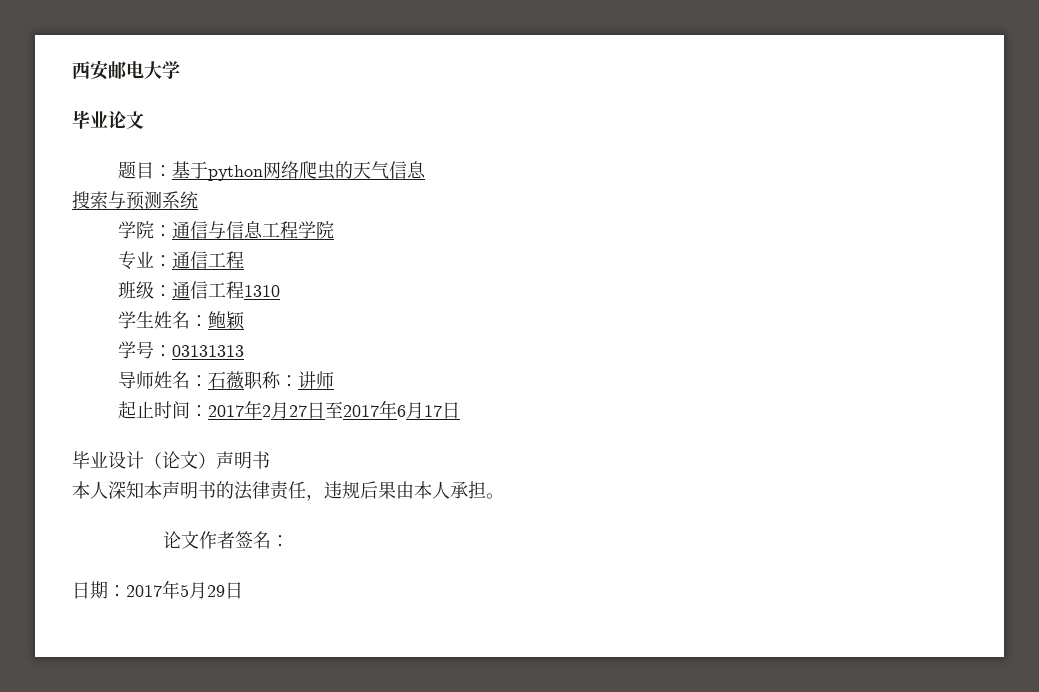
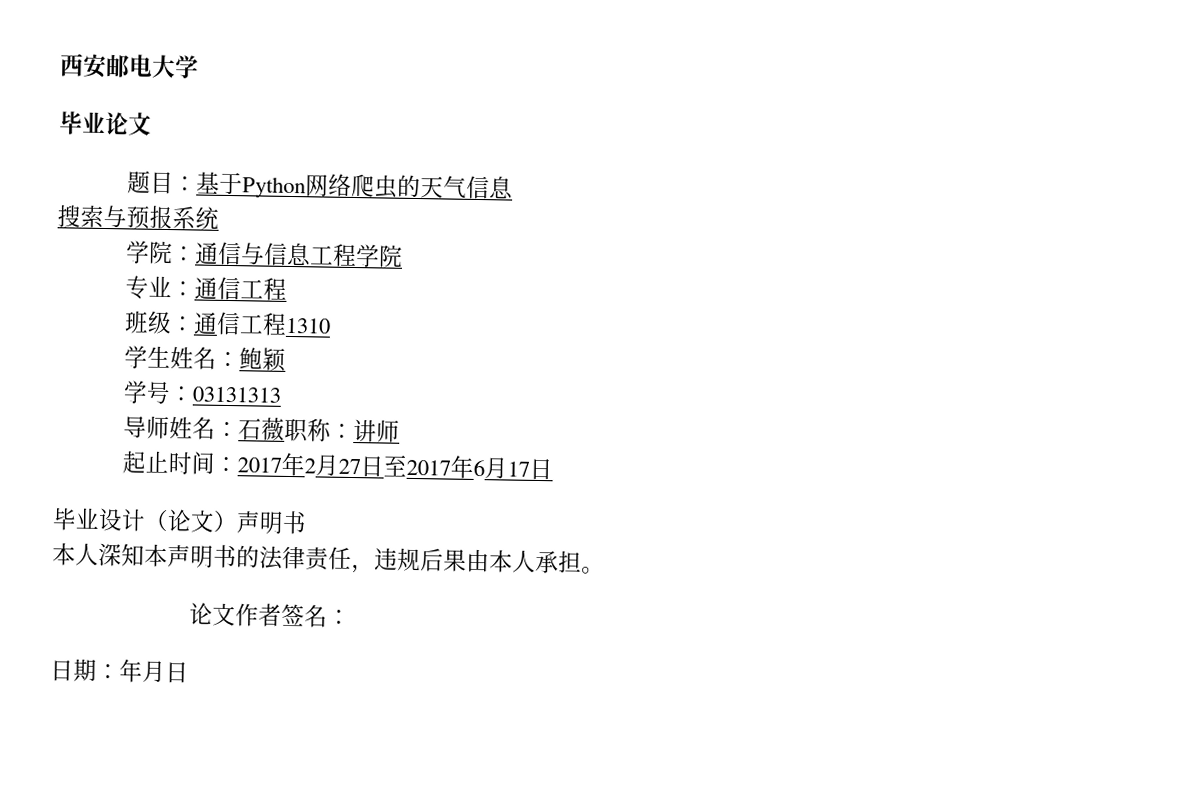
[207,165,263,181] python -> [241,176,306,199] Python
[144,191,162,209] 测 -> [149,205,173,230] 报
[126,580,225,599] 2017年5月29 -> [119,659,166,683] 年月

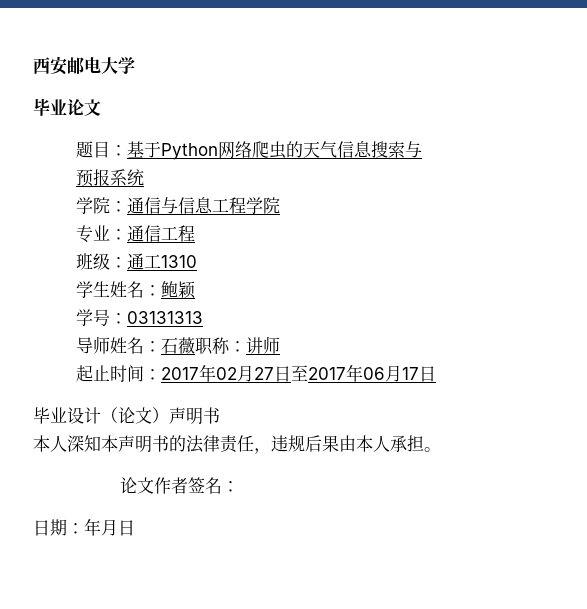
(513, 187) // -> (373, 149) none
(127, 216) none -> (423, 149) //
[215,311,287,336] 信工程 -> [144,254,162,268] 工
[303,458,316,474] 2 -> [216,367,238,380] 02
[472,459,485,477] 6 -> [363,367,386,380] 06

